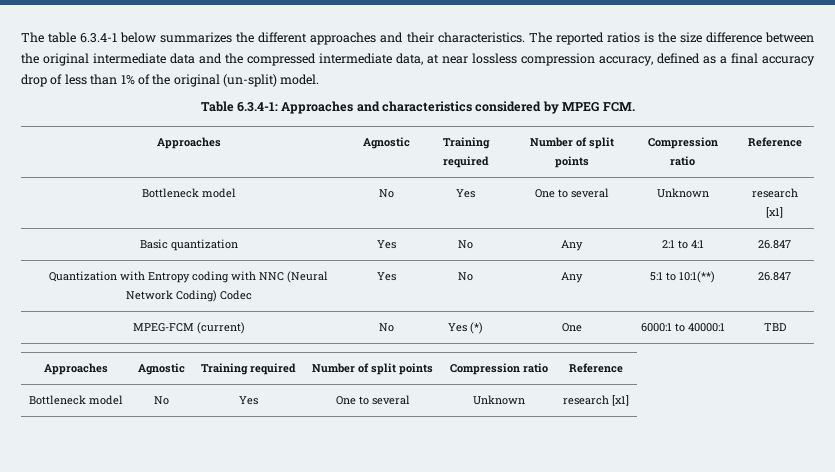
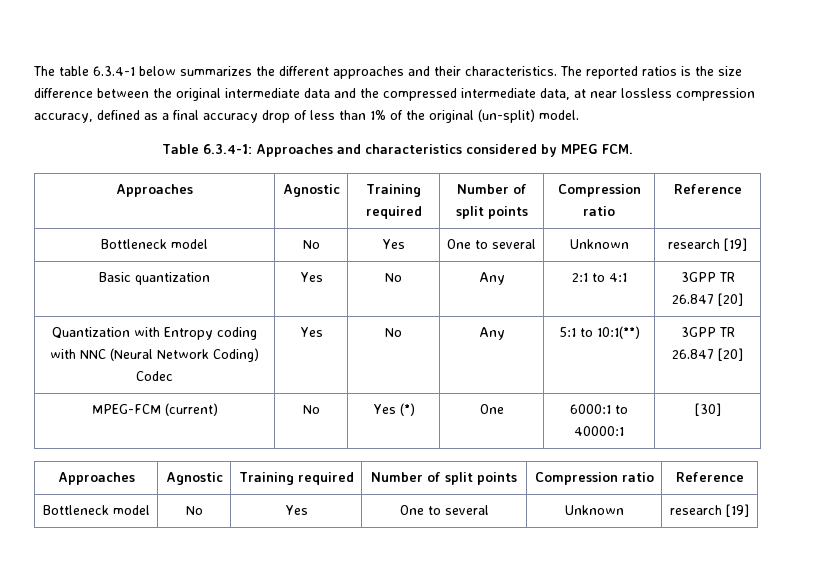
[766,207,783,218] [x1] -> [724,238,747,251] [19]
[758,240,791,249] 26.847 -> [680,272,735,282] [672,293,743,306] 3GPP TR 26.847 [20]
[758,272,791,281] 26.847 -> [680,327,735,337] [672,348,743,361] 3GPP TR 26.847 [20]
[763,323,786,331] TBD -> [694,403,721,416] [30]
[612,395,629,406] [x1] -> [726,504,749,517] [19]

